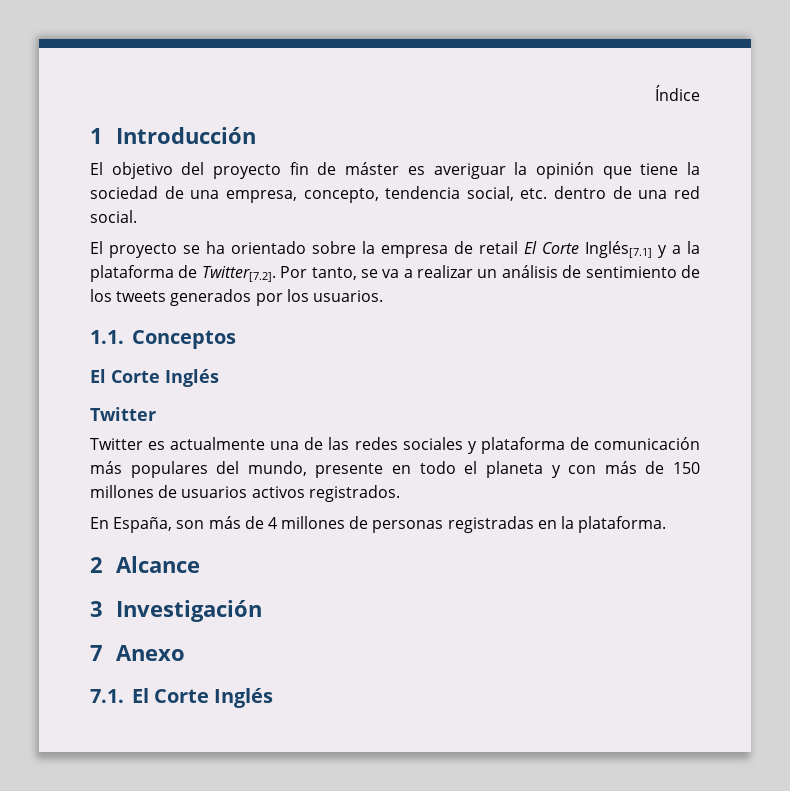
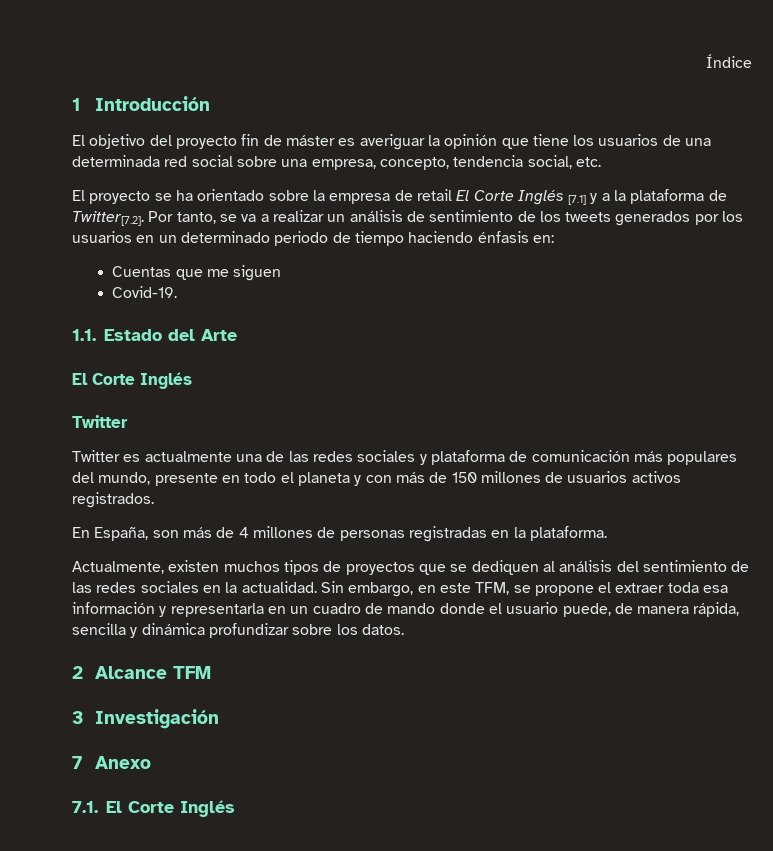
[687,162,701,175] [90,186,184,199] la sociedad de -> [573,134,712,146] [72,155,277,167] los usuarios de una determinada red social sobre
[554,186,700,199] [90,210,137,223] dentro de una red social. -> (601, 162) none
[585,241,652,258] Inglés[7.1] -> [517,190,587,205] Inglés [7.1]
[312,290,383,302] [90,330,236,349] usuarios. // 1.1. Conceptos -> [72,231,554,246] [112,265,282,281] [112,286,178,298] [72,329,237,341] usuarios en un determinado periodo de tiempo haciendo énfasis en: // Cuentas que me siguen // Covid-19. // 1.1. Estado del Arte
(667, 524) none -> [72,560,750,575] [72,581,729,597] [72,602,740,617] [72,623,404,638] // Actualmente, existen muchos tipos de proyectos que se dediquen al análisis del sentimiento de las redes sociales en la actualidad. Sin embargo, en este TFM, se propone el extraer toda esa información y representarla en un cuadro de mando donde el usuario puede, de manera rápida, sencilla y dinámica profundizar sobre los datos.
(201, 564) none -> [172,666,211,679] TFM

